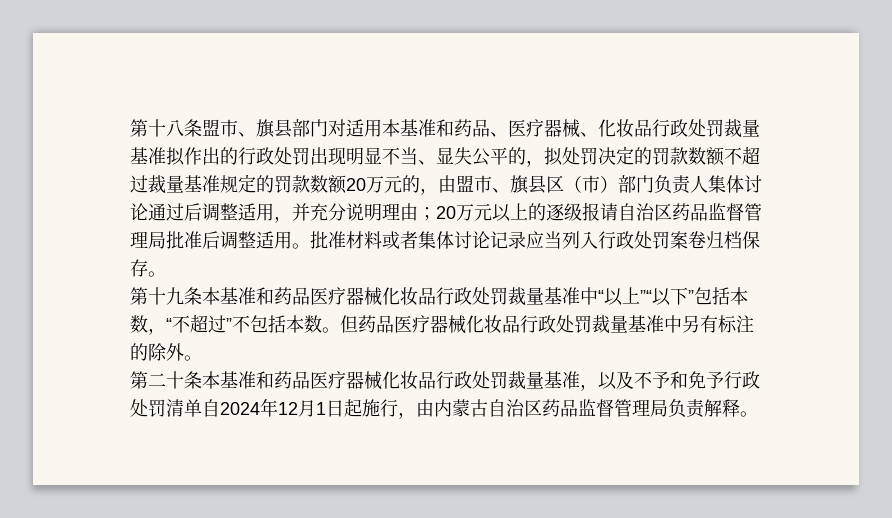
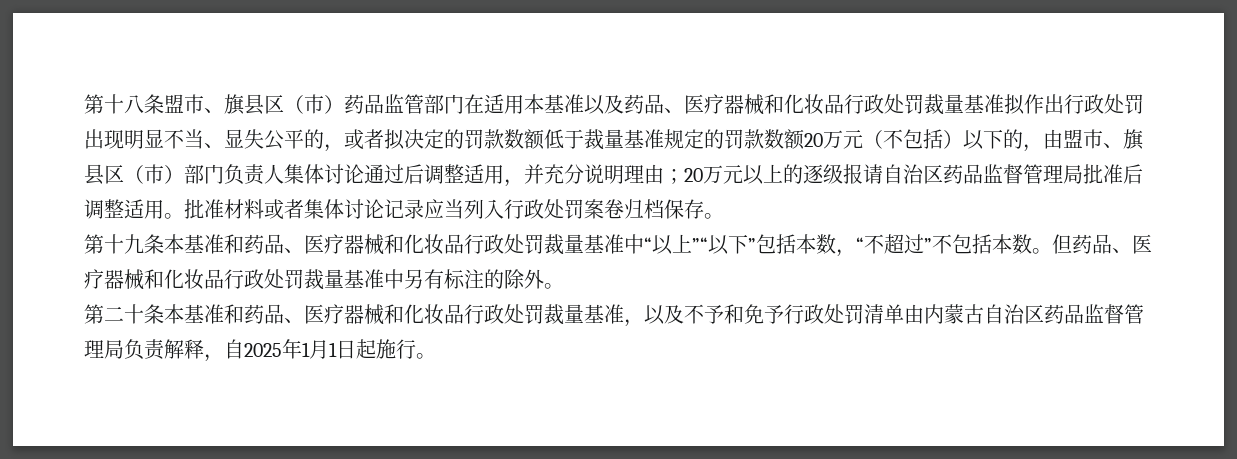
[292,119,346,137] 部门对 -> [264,94,484,114] 区（市）药品监管部门在
[436,119,598,138] 和药品、医疗器械、 -> [584,94,784,115] 以及药品、医疗器械和
[220,147,238,165] 的 -> (1064, 104) none
[544,147,598,166] 拟处罚 -> [344,129,405,150] 或者拟
[724,146,760,165] [130,175,148,193] 不超过 -> [544,129,584,149] 低于
(402, 184) none -> [863,129,1003,150] （不包括）以下
[310,287,382,306] 医疗器械 -> [284,234,404,255] 、医疗器械和
[394,315,466,334] 医疗器械 -> [1112,234,1152,254] [84,269,164,290] 、医疗器械和
[310,371,382,390] 医疗器械 -> [284,304,404,325] 、医疗器械和
[202,398,416,419] 自2024年12月1日起施行， -> (904, 314) none
(740, 408) none -> [204,339,416,362] ，自2025年1月1日起施行

